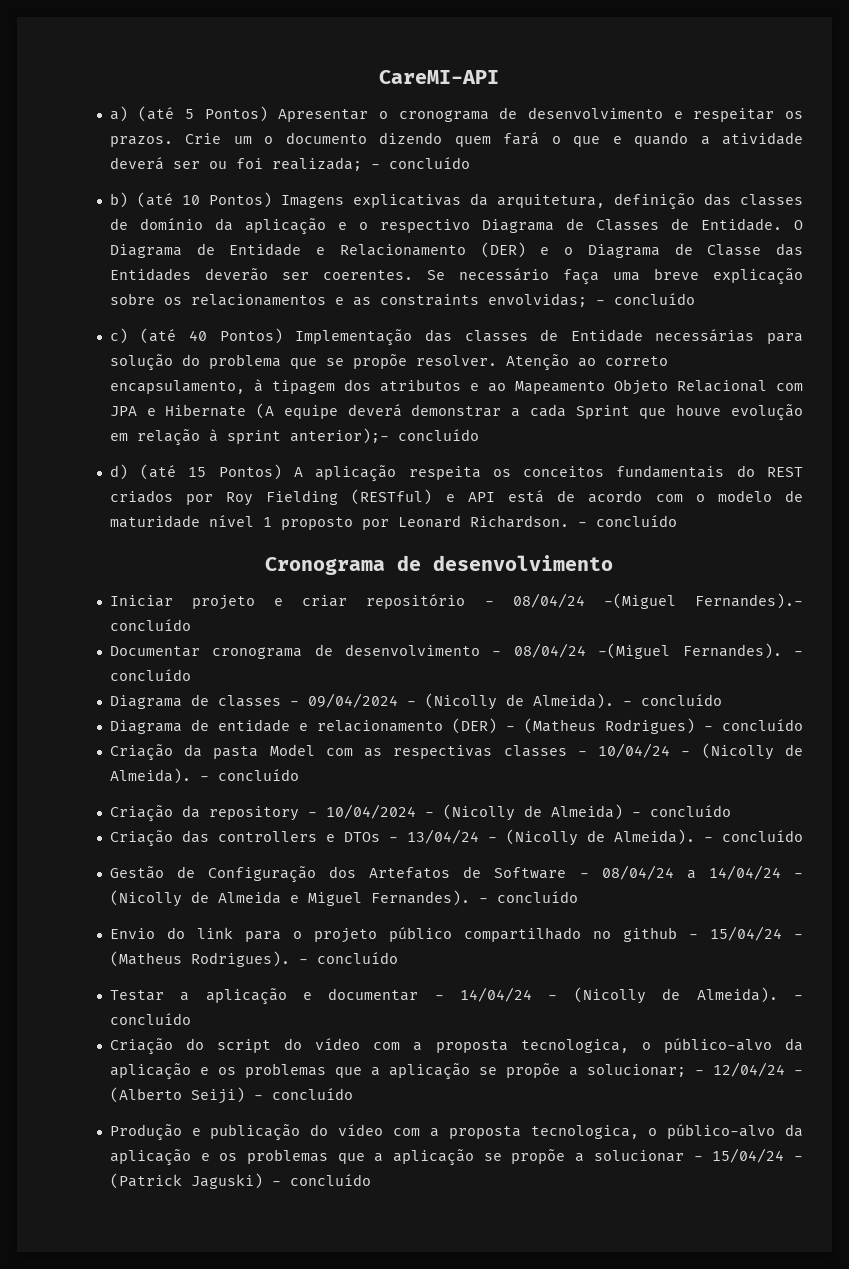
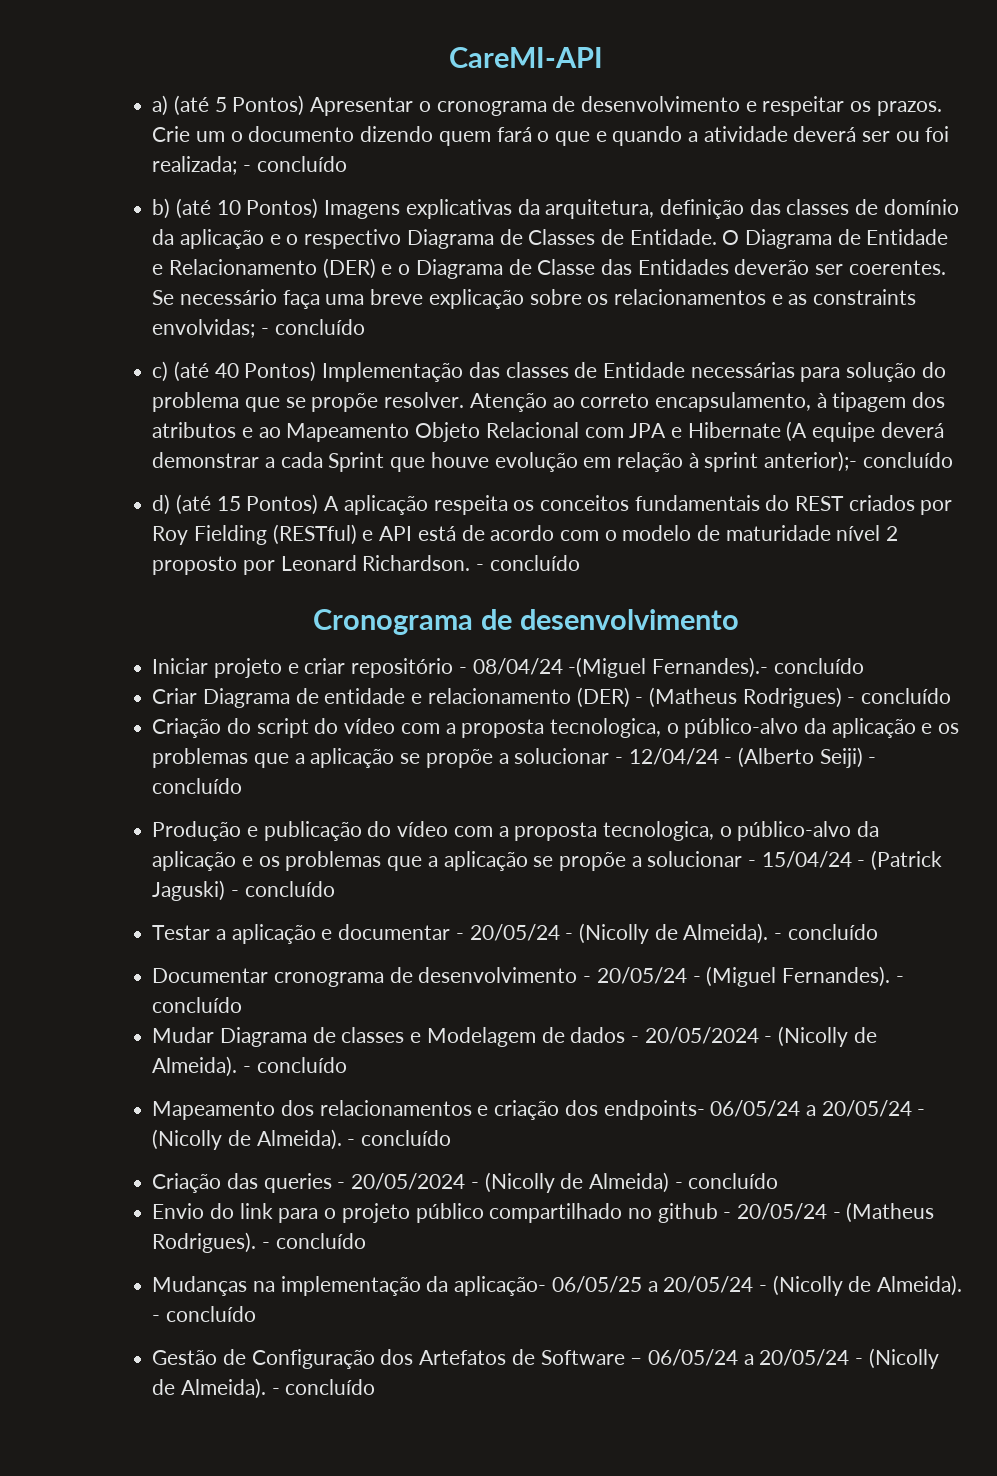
[262,517,272,527] 1 -> [885,526,898,541] 2
[109,643,803,659] [109,669,191,681] [109,693,722,710] Documentar cronograma de desenvolvimento - 08/04/24 -(Miguel Fernandes). - concluído // Diagrama de classes - 09/04/2024 - (Nicolly de Almeida). - concluído // -> [152,688,198,704] Criar
[109,743,803,761] [109,768,299,784] [109,804,731,822] [109,829,803,847] [109,865,804,883] [109,890,578,907] [109,926,803,943] [109,951,398,967] [109,987,803,1005] [109,1013,191,1025] // Criação da pasta Model com as respectivas classes - 10/04/24 - (Nicolly de Almeida). - concluído // Criação da repository - 10/04/2024 - (Nicolly de Almeida) - concluído // Criação das controllers e DTOs - 13/04/24 - (Nicolly de Almeida). - concluído // Gestão de Configuração dos Artefatos de Software - 08/04/24 a 14/04/24 - (Nicolly de Almeida e Miguel Fernandes). - concluído // Envio do link para o projeto público compartilhado no github - 15/04/24 - (Matheus Rodrigues). - concluído // Testar a aplicação e documentar - 14/04/24 - (Nicolly de Almeida). - concluído -> (951, 696) none
[586,1064,686,1077] solucionar; -> [514,748,610,764] solucionar
(371, 1180) none -> [152,923,878,944] [152,966,904,987] [152,997,243,1013] [152,1026,877,1047] [152,1056,347,1077] [152,1100,926,1120] [152,1129,452,1150] [152,1172,779,1193] [152,1202,935,1223] [152,1232,366,1253] [152,1275,962,1296] [152,1306,257,1322] [152,1348,939,1369] [152,1378,376,1399] // Testar a aplicação e documentar - 20/05/24 - (Nicolly de Almeida). - concluído // Documentar cronograma de desenvolvimento - 20/05/24 - (Miguel Fernandes). - concluído // Mudar Diagrama de classes e Modelagem de dados - 20/05/2024 - (Nicolly de Almeida). - concluído // Mapeamento dos relacionamentos e criação dos endpoints- 06/05/24 a 20/05/24 - (Nicolly de Almeida). - concluído // Criação das queries - 20/05/2024 - (Nicolly de Almeida) - concluído // Envio do link para o projeto público compartilhado no github - 20/05/24 - (Matheus Rodrigues). - concluído // Mudanças na implementação da aplicação- 06/05/25 a 20/05/24 - (Nicolly de Almeida). - concluído // Gestão de Configuração dos Artefatos de Software – 06/05/24 a 20/05/24 - (Nicolly de Almeida). - concluído

